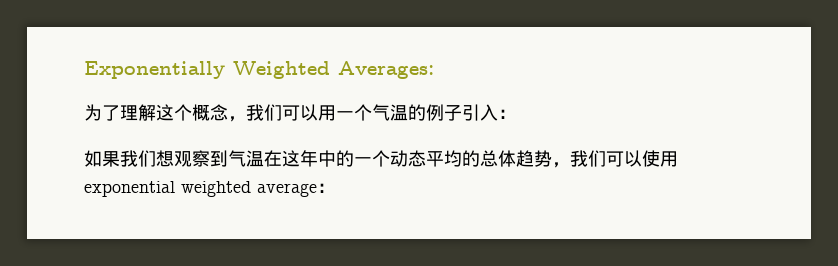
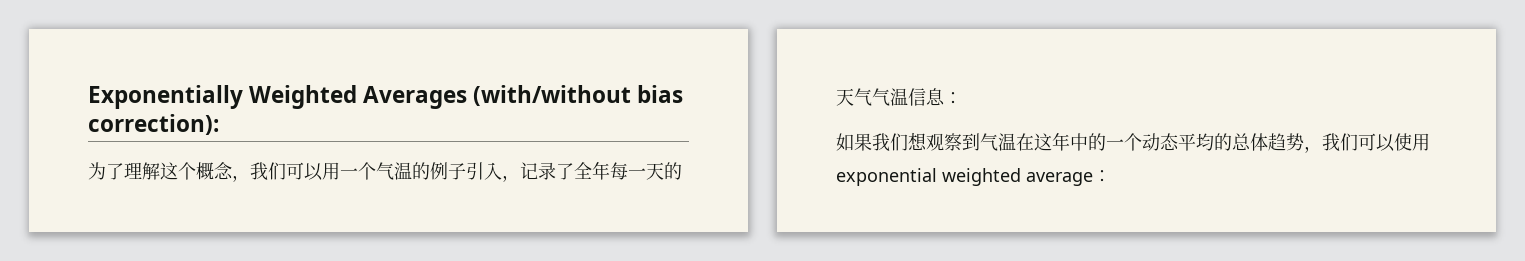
[338,61,434,79] Averages: -> [363,85,684,109] [88,114,219,135] Averages (with/without bias correction):
(498, 112) none -> [502,161,682,182] [836,88,945,106] ，记录了全年每一天的天气气温信息

